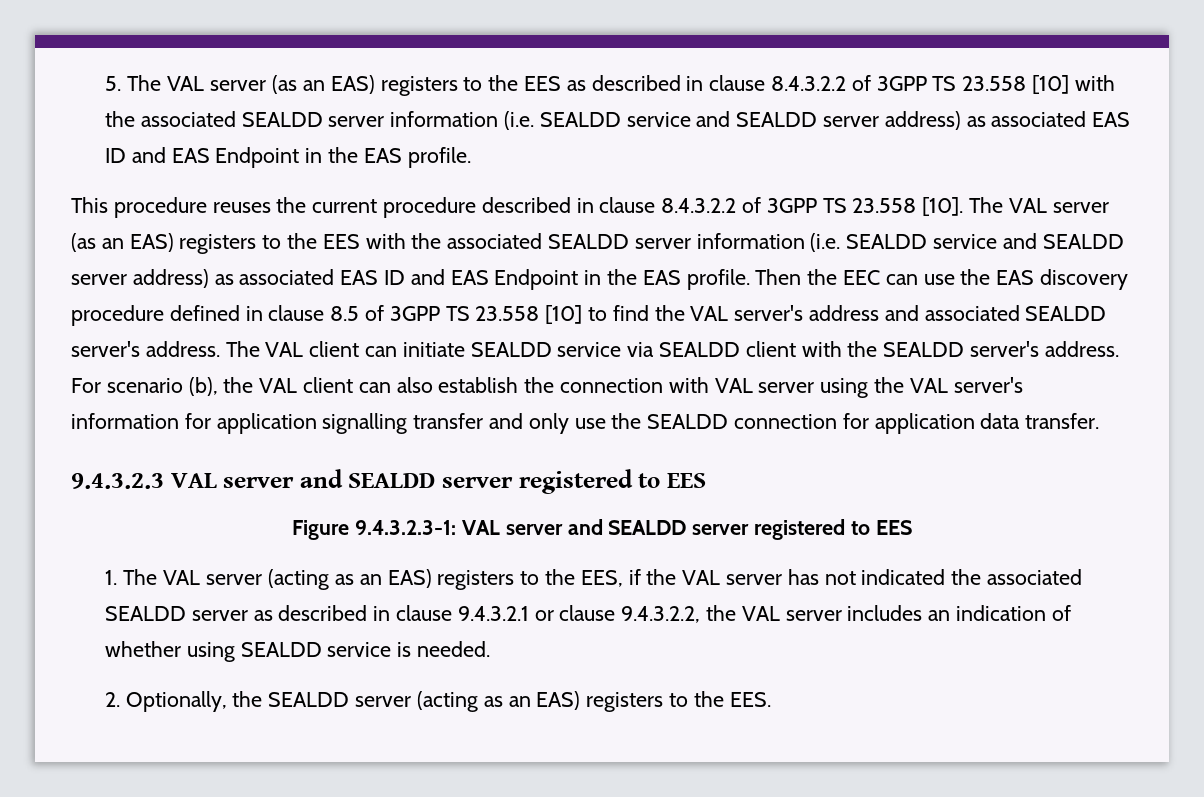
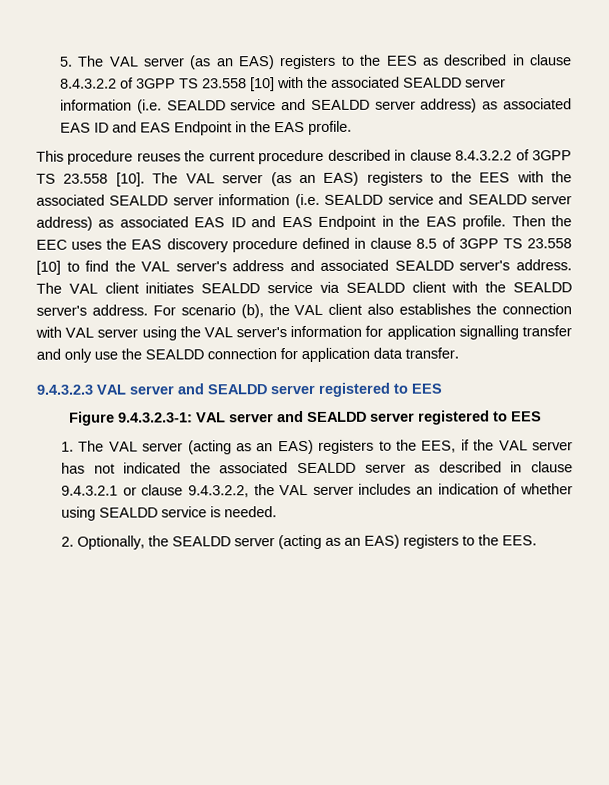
[885,274,955,285] can use -> [71,241,103,250] uses
[365,342,465,357] can initiate -> [145,282,195,294] initiates
[358,377,519,393] can also establish -> [367,303,472,315] also establishes

